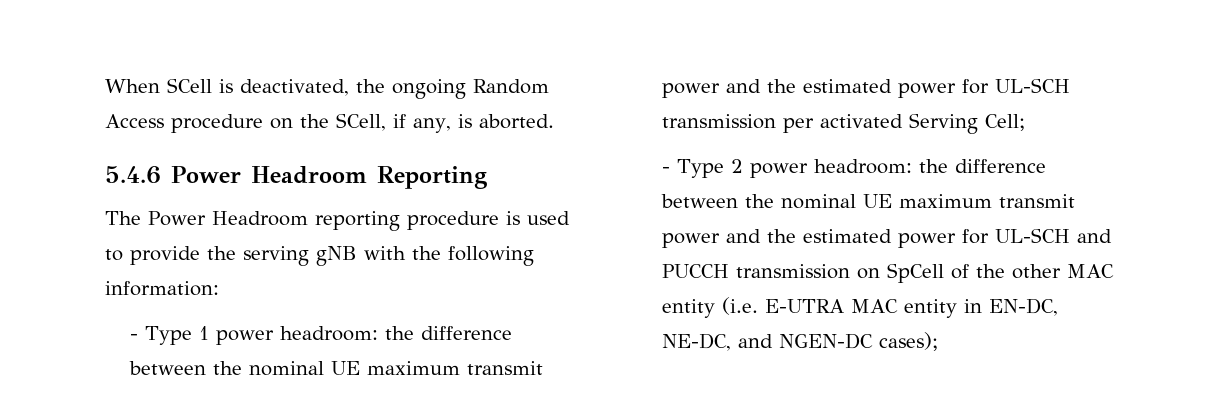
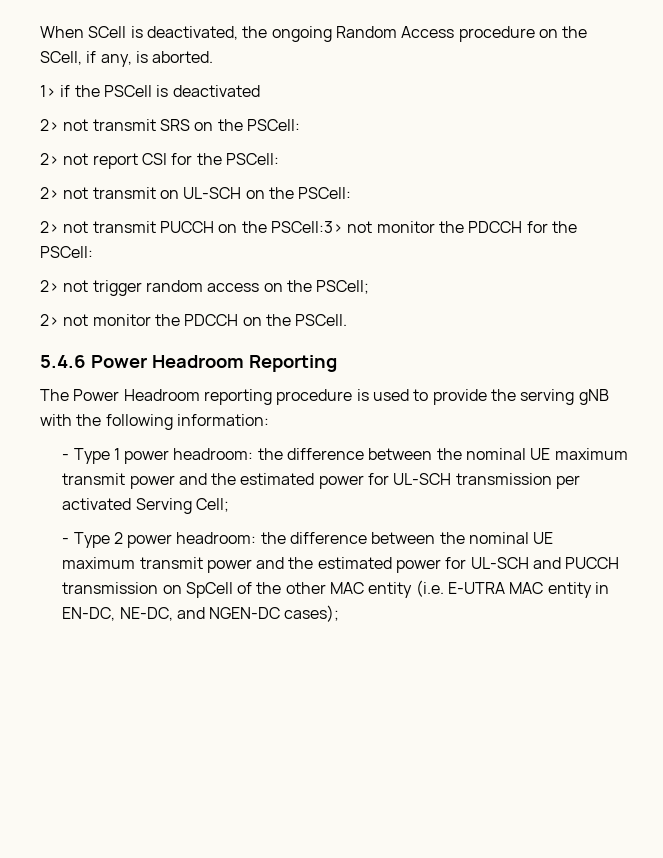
(554, 121) none -> [40,85,260,97] [40,119,300,131] [40,153,279,169] [40,187,352,199] [40,221,577,233] [40,246,93,258] [40,280,370,296] [40,314,348,326] // 1> if the PSCell is deactivated // 2> not transmit SRS on the PSCell: // 2> not report CSI for the PSCell: // 2> not transmit on UL-SCH on the PSCell: // 2> not transmit PUCCH on the PSCell:3> not monitor the PDCCH for the PSCell: // 2> not trigger random access on the PSCell; // 2> not monitor the PDCCH on the PSCell.

